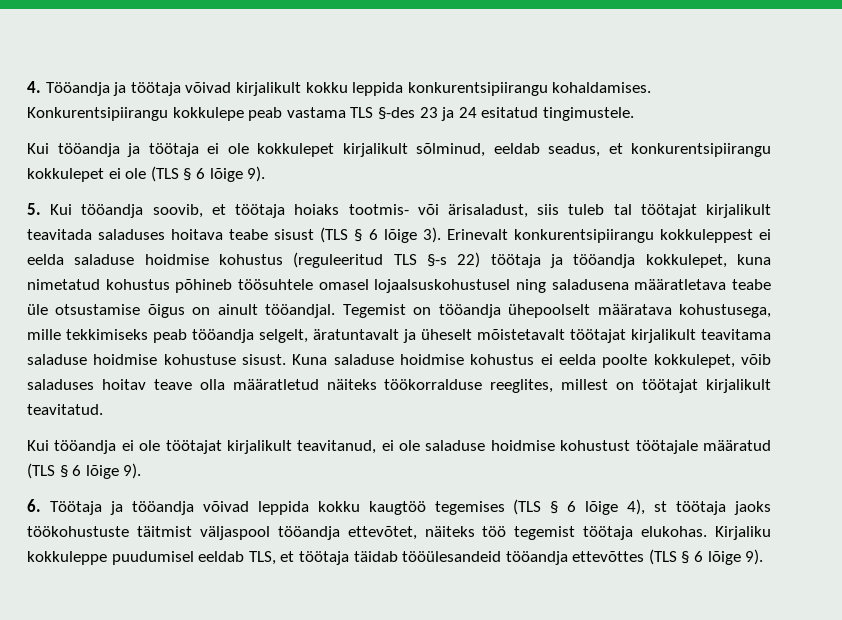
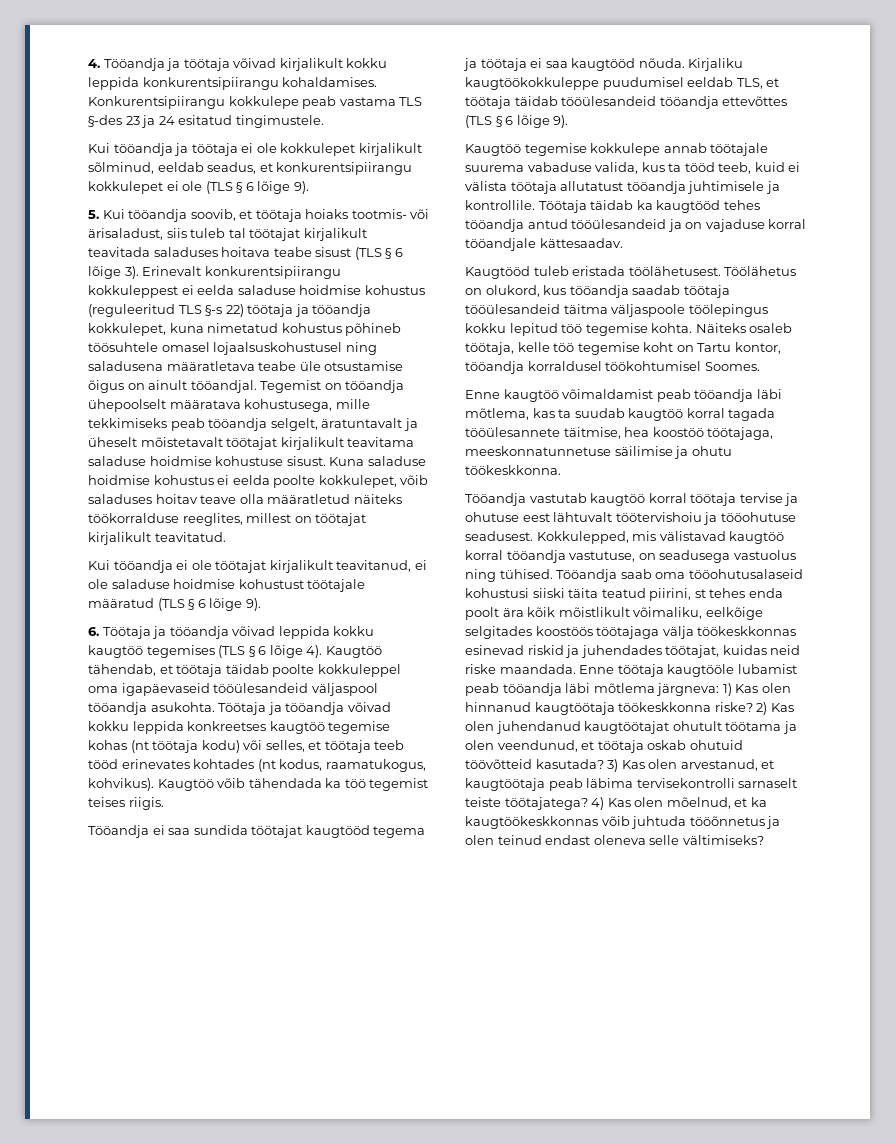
[627,499,771,515] [27,526,771,540] [27,551,107,565] 4), st töötaja jaoks töökohustuste täitmist väljaspool tööandja ettevõtet, näiteks töö tegemist töötaja elukohas. Kirjaliku kokkuleppe -> [306,645,382,658] [88,664,401,677] [88,683,378,696] [88,702,391,715] [88,721,391,734] [88,740,405,753] [88,759,426,772] [88,778,429,791] [88,797,164,810] [88,825,426,838] [463,58,744,71] [465,77,599,90] 4). Kaugtöö tähendab, et töötaja täidab poolte kokkuleppel oma igapäevaseid tööülesandeid väljaspool tööandja asukohta. Töötaja ja tööandja võivad kokku leppida konkreetses kaugtöö tegemise kohas (nt töötaja kodu) või selles, et töötaja teeb tööd erinevates kohtades (nt kodus, raamatukogus, kohvikus). Kaugtöö võib tähendada ka töö tegemist teises riigis. // Tööandja ei saa sundida töötajat kaugtööd tegema ja töötaja ei saa kaugtööd nõuda. Kirjaliku kaugtöökokkuleppe
(764, 557) none -> [465,143,769,156] [465,162,801,174] [465,181,780,194] [465,200,760,213] [465,219,807,232] [465,238,623,251] [465,266,797,279] [465,285,730,298] [465,304,768,317] [465,323,793,336] [465,342,781,355] [465,361,760,374] [465,389,782,402] [465,408,776,421] [465,427,774,440] [465,446,732,459] [465,465,561,475] [465,493,799,506] [465,512,796,525] [465,531,785,544] [465,550,796,563] [465,569,803,582] [465,588,783,601] [465,607,763,620] [465,626,797,639] [465,645,801,658] [465,664,797,677] [465,683,791,696] [465,702,794,715] [465,721,797,734] [465,740,743,753] [465,759,775,772] [465,778,798,791] [465,797,767,810] [465,816,781,829] [465,835,764,845] // Kaugtöö tegemise kokkulepe annab töötajale suurema vabaduse valida, kus ta tööd teeb, kuid ei välista töötaja allutatust tööandja juhtimisele ja kontrollile. Töötaja täidab ka kaugtööd tehes tööandja antud tööülesandeid ja on vajaduse korral tööandjale kättesaadav. // Kaugtööd tuleb eristada töölähetusest. Töölähetus on olukord, kus tööandja saadab töötaja tööülesandeid täitma väljaspoole töölepingus kokku lepitud töö tegemise kohta. Näiteks osaleb töötaja, kelle töö tegemise koht on Tartu kontor, tööandja korraldusel töökohtumisel Soomes. // Enne kaugtöö võimaldamist peab tööandja läbi mõtlema, kas ta suudab kaugtöö korral tagada tööülesannete täitmise, hea koostöö töötajaga, meeskonnatunnetuse säilimise ja ohutu töökeskkonna. // Tööandja vastutab kaugtöö korral töötaja tervise ja ohutuse eest lähtuvalt töötervishoiu ja tööohutuse seadusest. Kokkulepped, mis välistavad kaugtöö korral tööandja vastutuse, on seadusega vastuolus ning tühised. Tööandja saab oma tööohutusalaseid kohustusi siiski täita teatud piirini, st tehes enda poolt ära kõik mõistlikult võimaliku, eelkõige selgitades koostöös töötajaga välja töökeskkonnas esinevad riskid ja juhendades töötajat, kuidas neid riske maandada. Enne töötaja kaugtööle lubamist peab tööandja läbi mõtlema järgneva: 1) Kas olen hinnanud kaugtöötaja töökeskkonna riske? 2) Kas olen juhendanud kaugtöötajat ohutult töötama ja olen veendunud, et töötaja oskab ohutuid töövõtteid kasutada? 3) Kas olen arvestanud, et kaugtöötaja peab läbima tervisekontrolli sarnaselt teiste töötajatega? 4) Kas olen mõelnud, et ka kaugtöökeskkonnas võib juhtuda tööõnnetus ja olen teinud endast oleneva selle vältimiseks?

